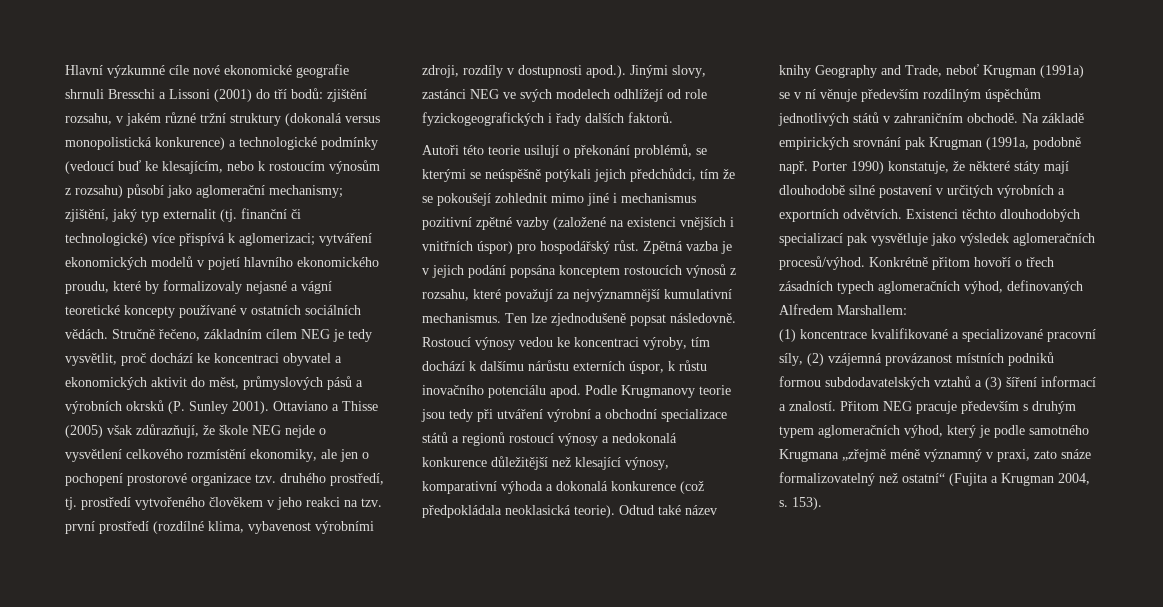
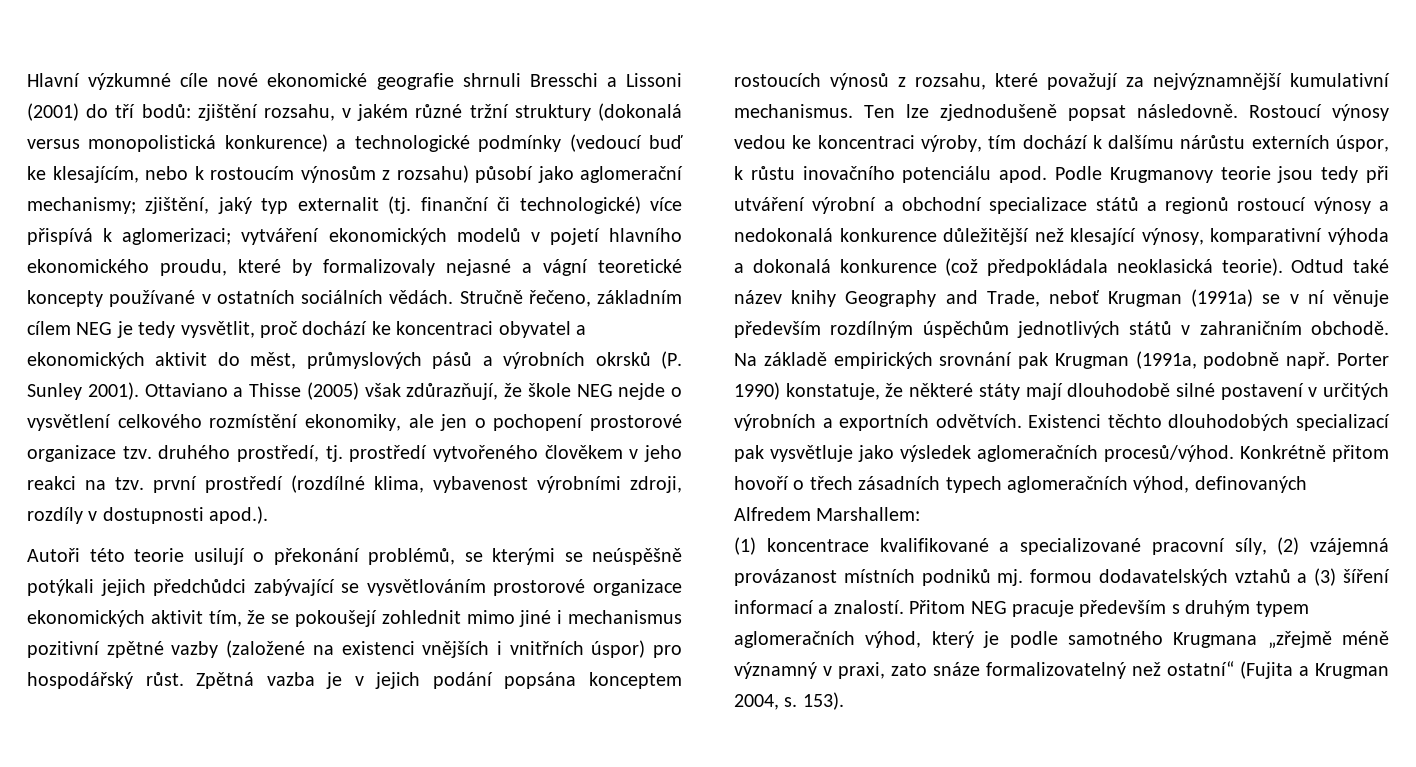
[630,65,706,78] [422,89,707,102] [422,112,673,126] Jinými slovy, zastánci NEG ve svých modelech odhlížejí od role fyzickogeografických i řady dalších faktorů. -> (269, 515) none
[630,168,719,182] předchůdci, tím -> [153,579,682,596] [27,610,242,627] předchůdci zabývající se vysvětlováním prostorové organizace ekonomických aktivit tím,
[779,376,930,390] formou subdodavatelských -> [997,569,1228,586] mj. formou dodavatelských

